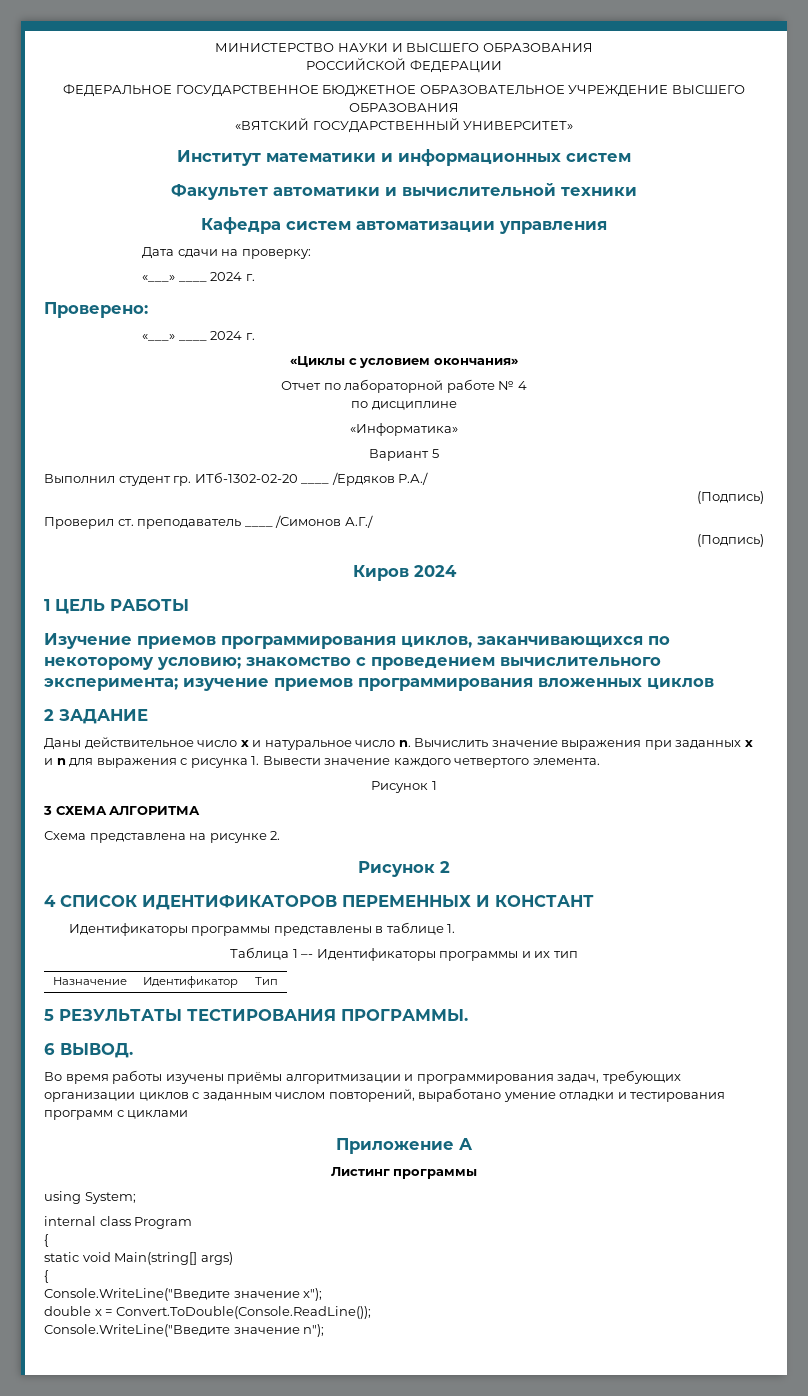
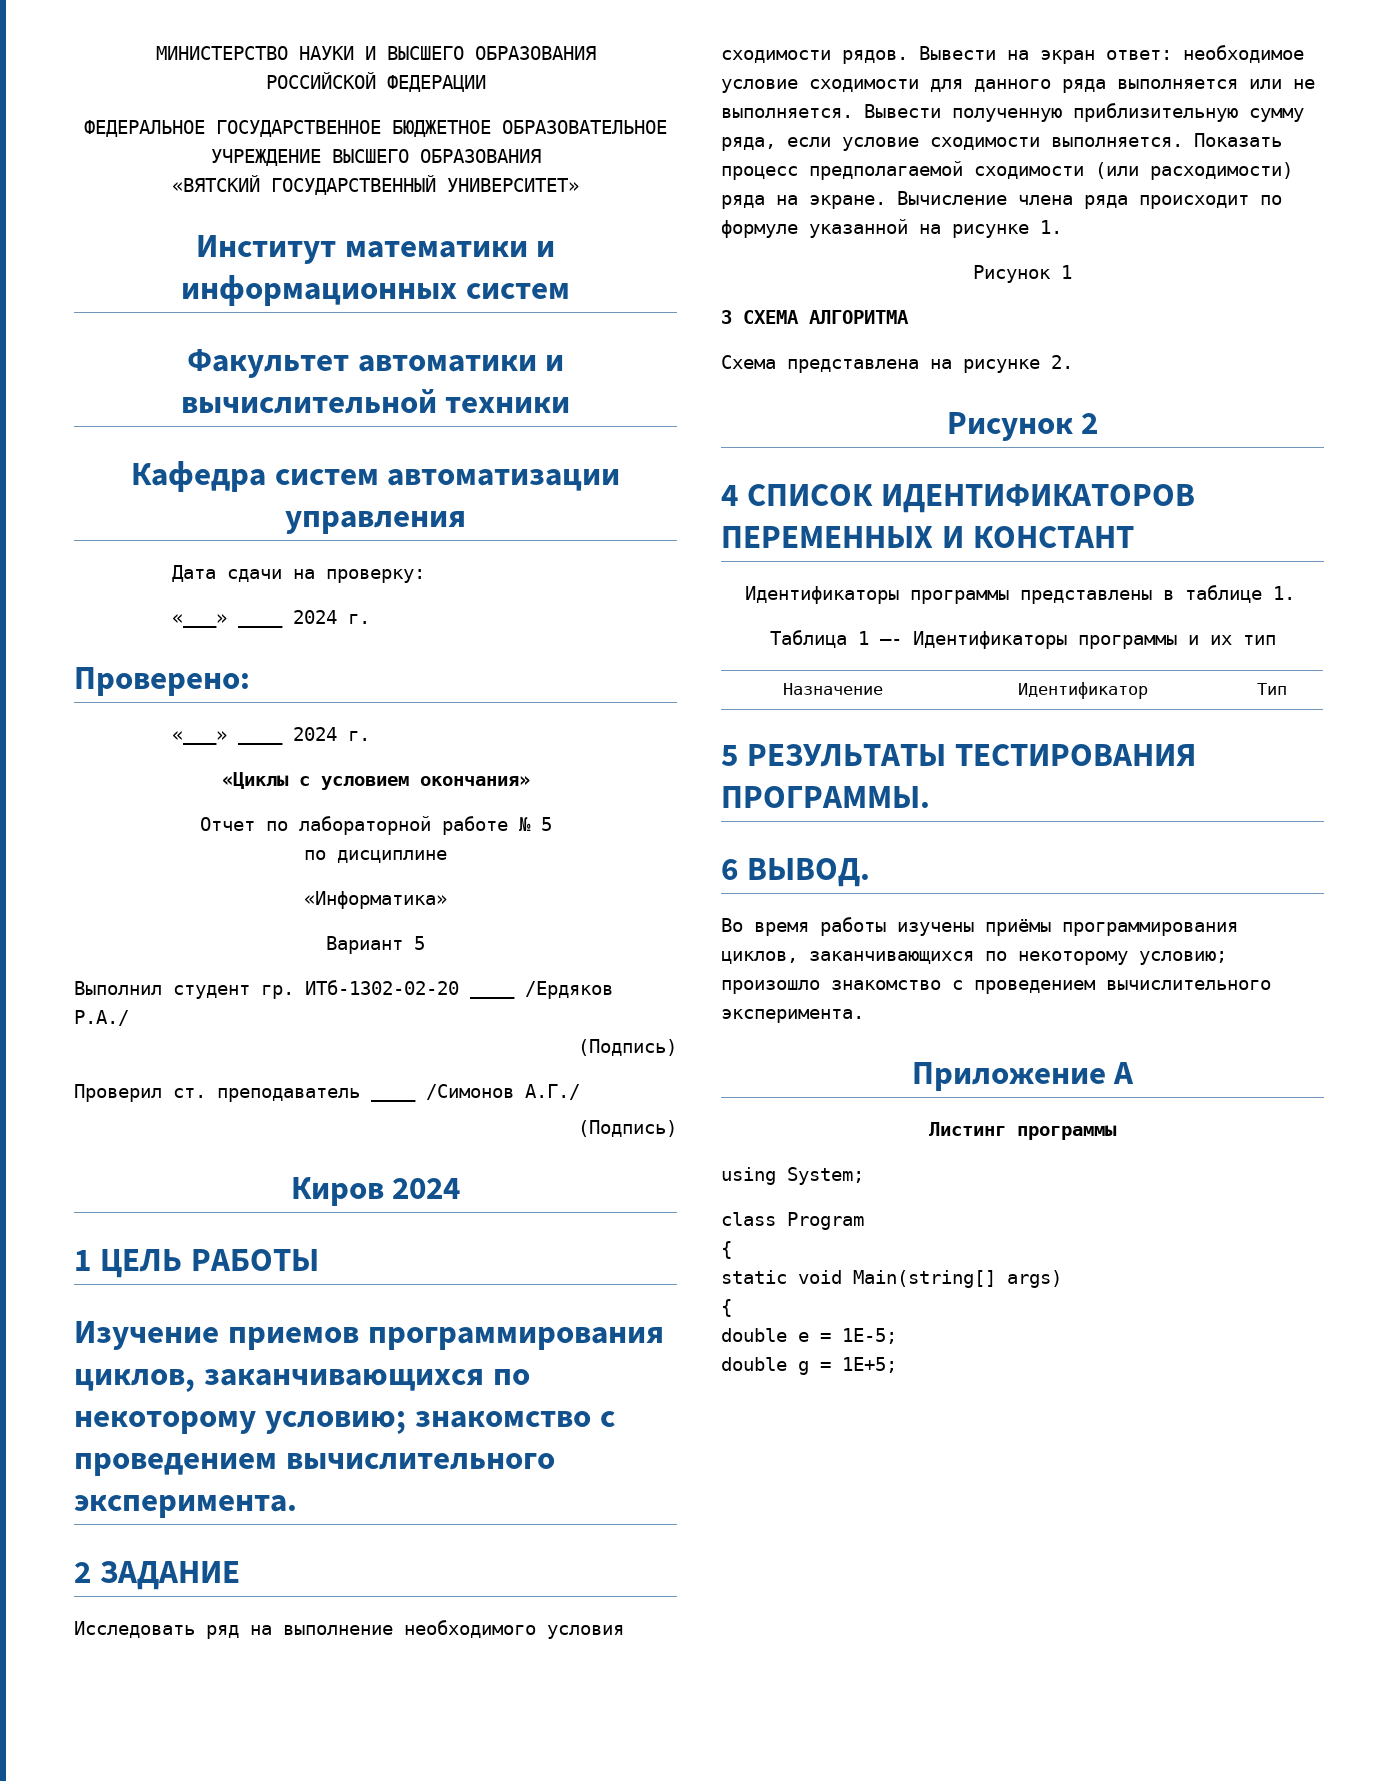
[517,381,527,390] 4 -> [540,817,552,831] 5
[44,678,714,691] [44,709,148,724] [44,737,753,750] [44,756,600,768] эксперимента; изучение приемов программирования вложенных циклов // 2 ЗАДАНИЕ // Даны действительное число х и натуральное число n. Вычислить значение выражения при заданных x и n для выражения с рисунка 1. Вывести значение каждого четвертого элемента. -> [74,1495,297,1518] [74,1561,240,1590] [74,1620,624,1639] [721,45,1304,64] [721,79,1315,93] [721,103,1304,122] [721,133,1282,151] [721,161,1293,180] [721,191,1282,209] [721,219,1062,238] эксперимента. // 2 ЗАДАНИЕ // Исследовать ряд на выполнение необходимого условия сходимости рядов. Вывести на экран ответ: необходимое условие сходимости для данного ряда выполняется или не выполняется. Вывести полученную приблизительную сумму ряда, если условие сходимости выполняется. Показать процесс предполагаемой сходимости (или расходимости) ряда на экране. Вычисление члена ряда происходит по формуле указанной на рисунке 1.
[285,1070,681,1084] [44,1088,726,1102] [44,1110,189,1120] алгоритмизации и программирования задач, требующих организации циклов с заданным числом повторений, выработано умение отладки и тестирования программ с циклами -> [1062,922,1238,936] [721,951,1227,965] [721,980,1271,994] [721,1009,864,1023] программирования циклов, заканчивающихся по некоторому условию; произошло знакомство с проведением вычислительного эксперимента.
[44,1216,96,1226] internal -> (864, 1176) none
[44,1288,323,1301] [44,1306,371,1319] [44,1324,325,1337] Console.WriteLine("Введите значение x"); // double x = Convert.ToDouble(Console.ReadLine()); // Console.WriteLine("Введите значение n"); -> [721,1328,897,1344] [721,1357,897,1375] double e = 1E-5; // double g = 1E+5;

